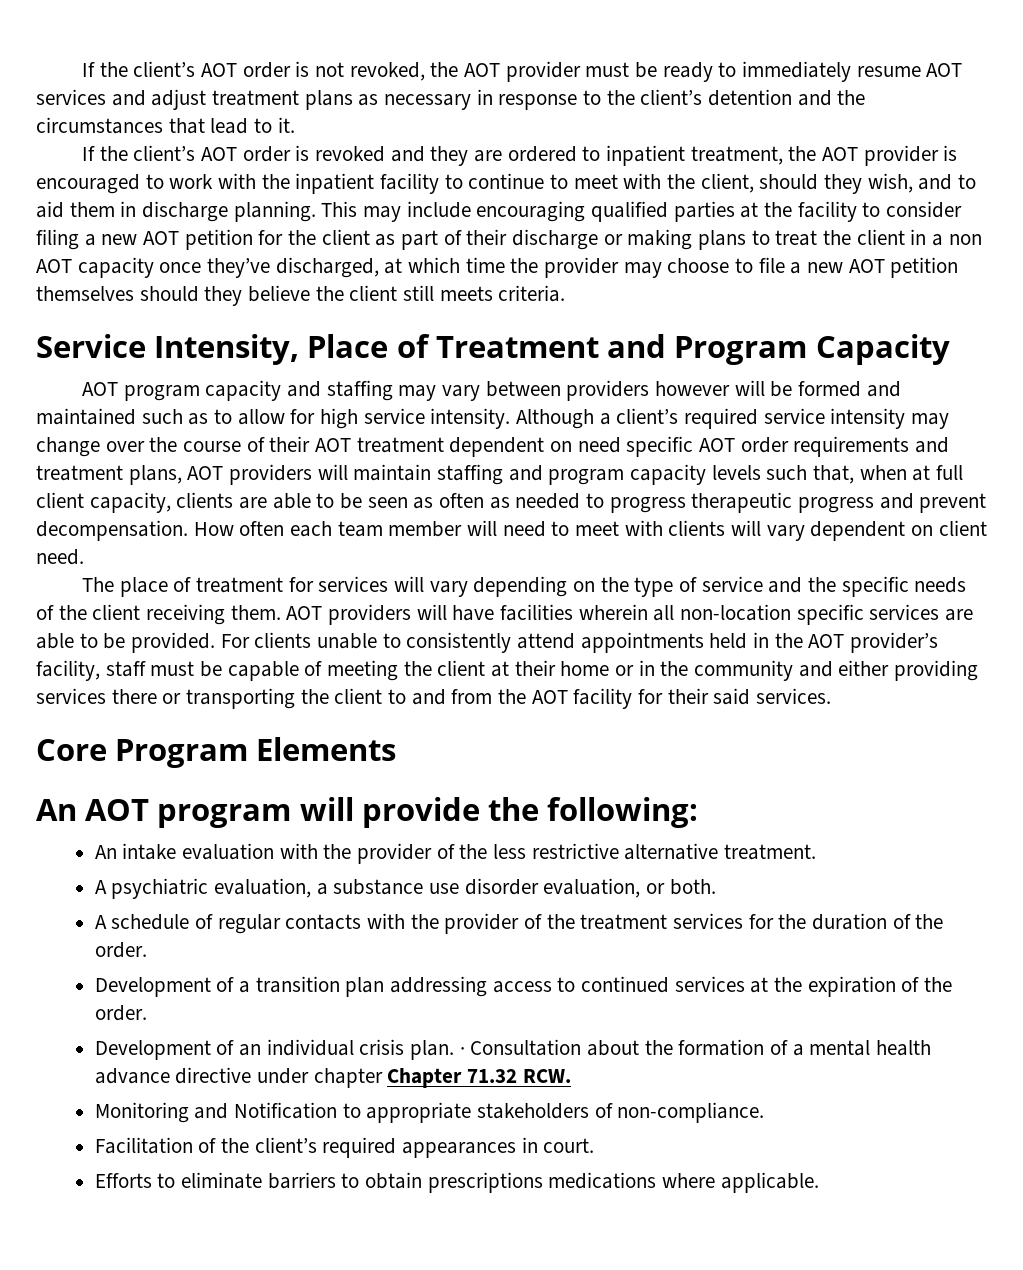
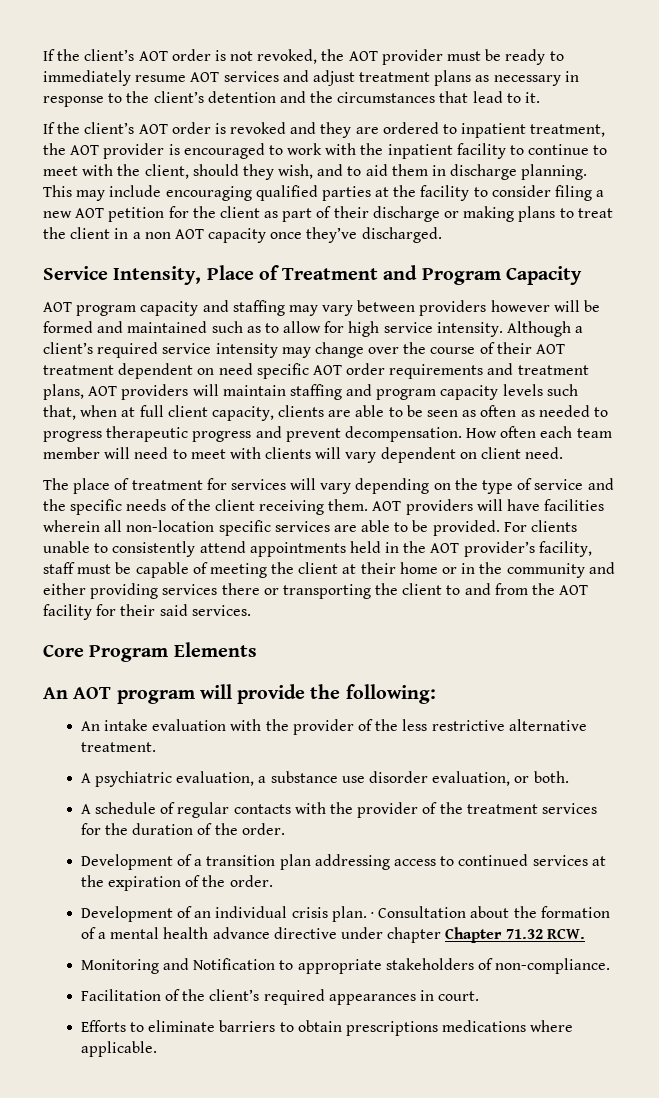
[275,257,959,278] [36,285,566,306] discharged, at which time the provider may choose to file a new AOT petition themselves should they believe the client still meets criteria. -> [361,227,442,243] discharged.

